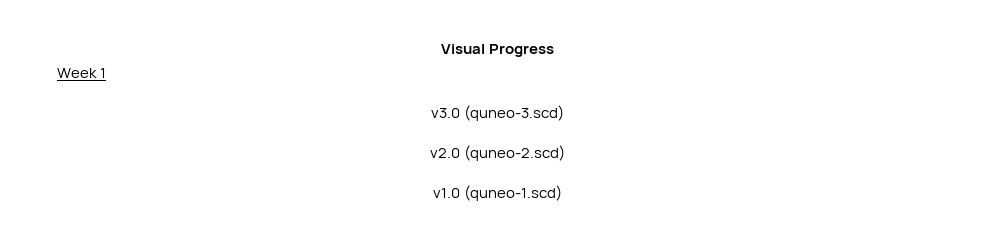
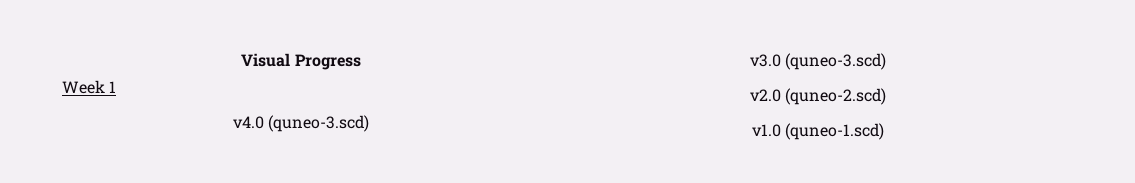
(107, 73) none -> [232,115,370,132] // v4.0 (quneo-3.scd)

